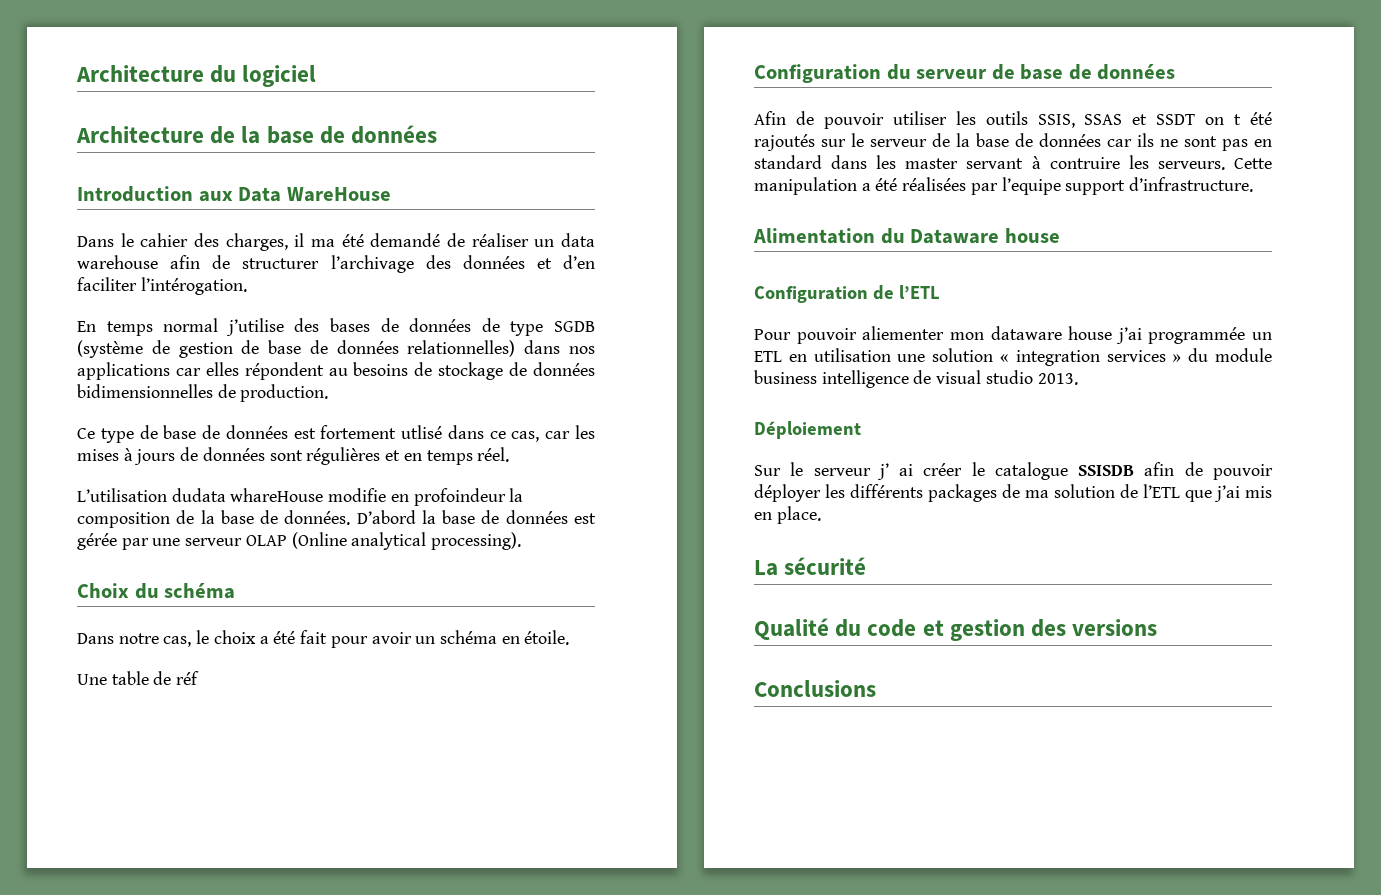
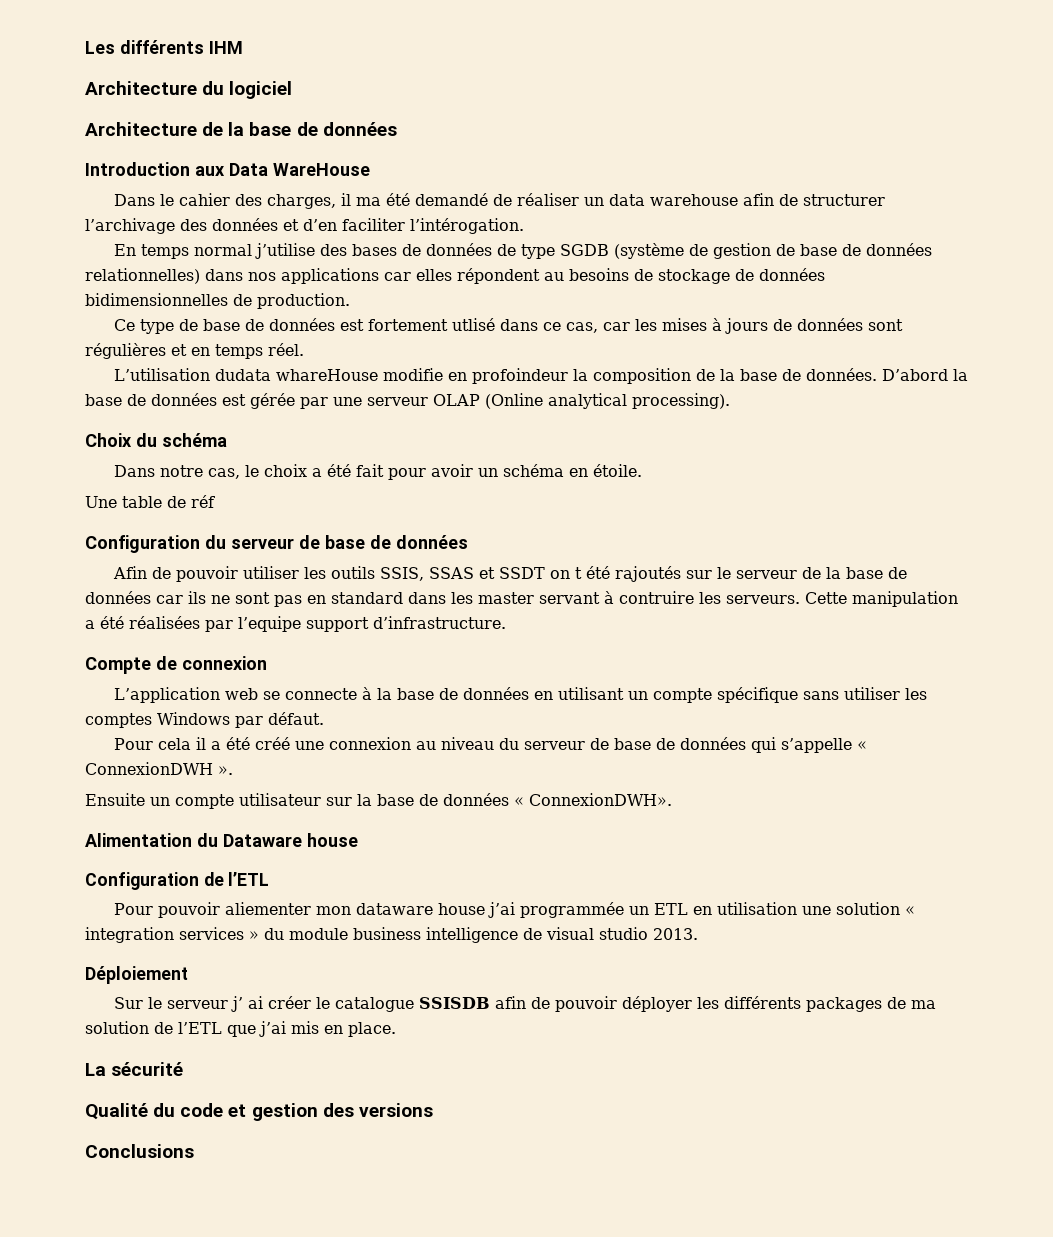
(76, 73) none -> [85,40,243,54] Les différents IHM //
(1254, 184) none -> [85,656,267,674] [113,687,927,703] [85,712,324,728] [113,737,867,753] [85,762,233,775] [85,793,672,809] // Compte de connexion // L’application web se connecte à la base de données en utilisant un compte spécifique sans utiliser les comptes Windows par défaut. // Pour cela il a été créé une connexion au niveau du serveur de base de données qui s’appelle « ConnexionDWH ». // Ensuite un compte utilisateur sur la base de données « ConnexionDWH».

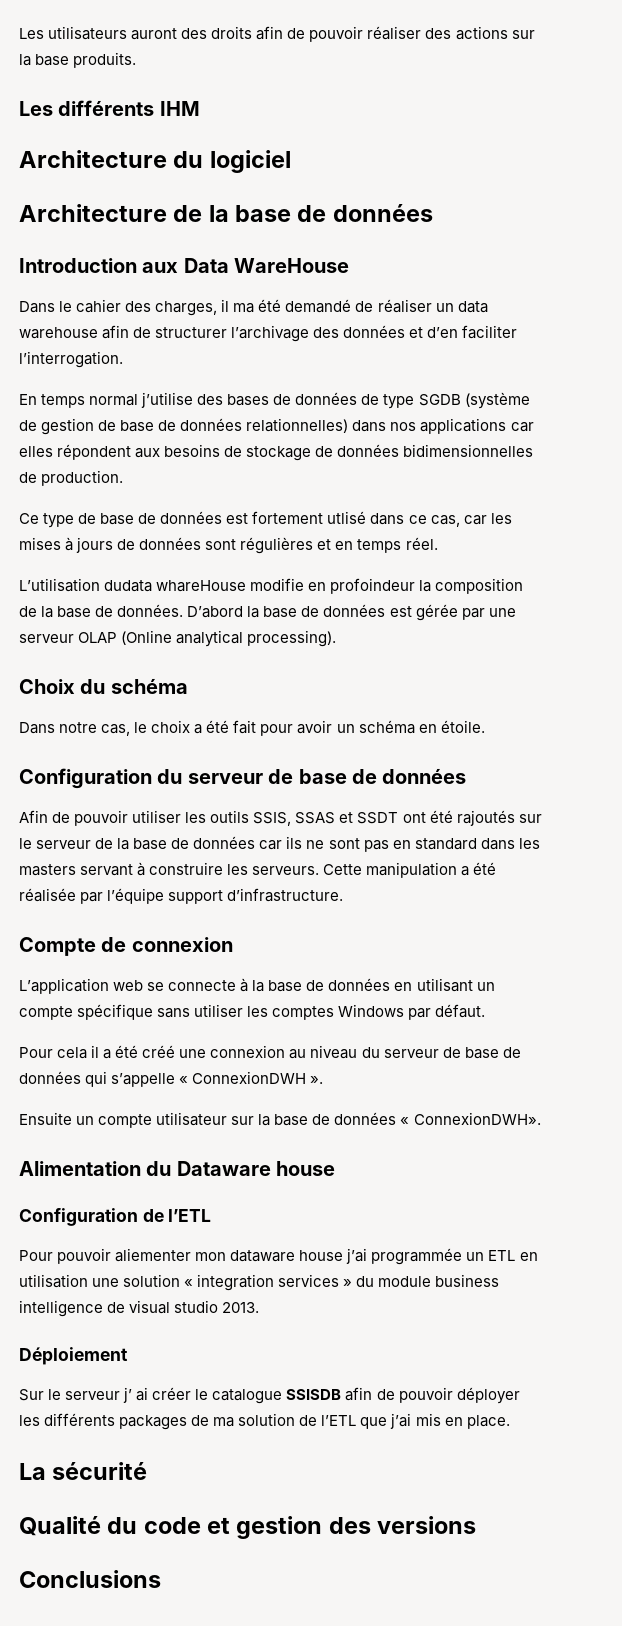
[85,41,115,54] Les -> [19,26,535,42] [19,52,137,68] [19,101,53,116] Les utilisateurs auront des droits afin de pouvoir réaliser des actions sur la base produits. // Les
[410,218,524,234] l’intérogation. -> [19,351,123,368] l’interrogation.
[544,272,564,281] au -> [135,448,161,458] aux
[85,495,215,508] // Une table de réf -> (485, 726) none
[549,567,582,579] on t -> [402,812,426,823] ont
[478,592,534,604] master -> [19,864,76,876] masters
[619,591,694,604] contruire -> [149,862,224,875] construire
[129,616,301,632] réalisées par l’equipe -> [19,888,165,904] réalisée par l’équipe

